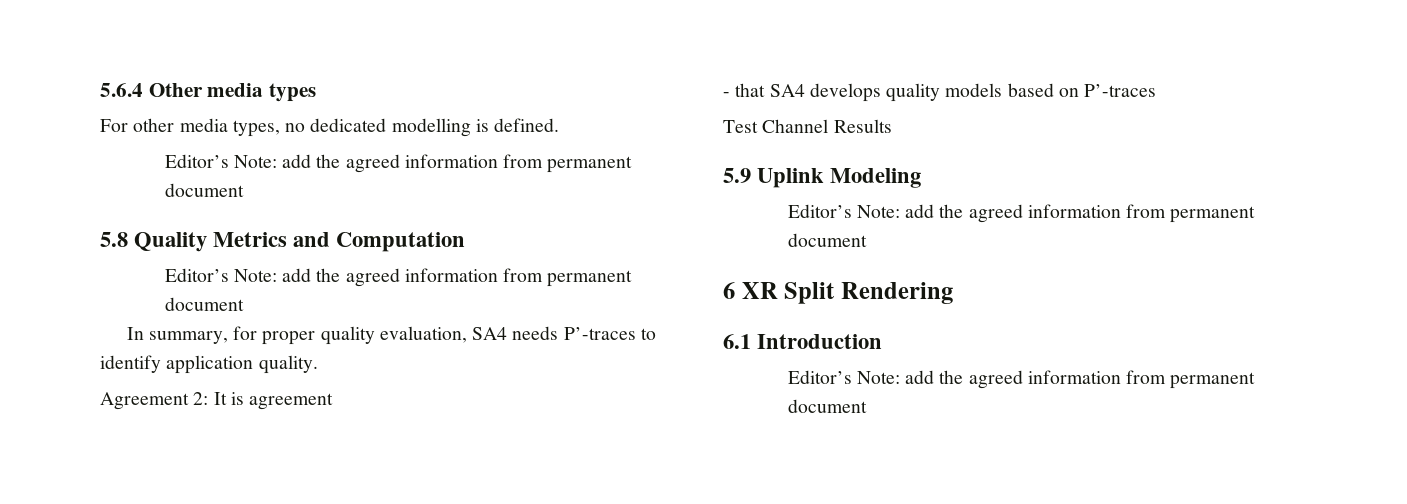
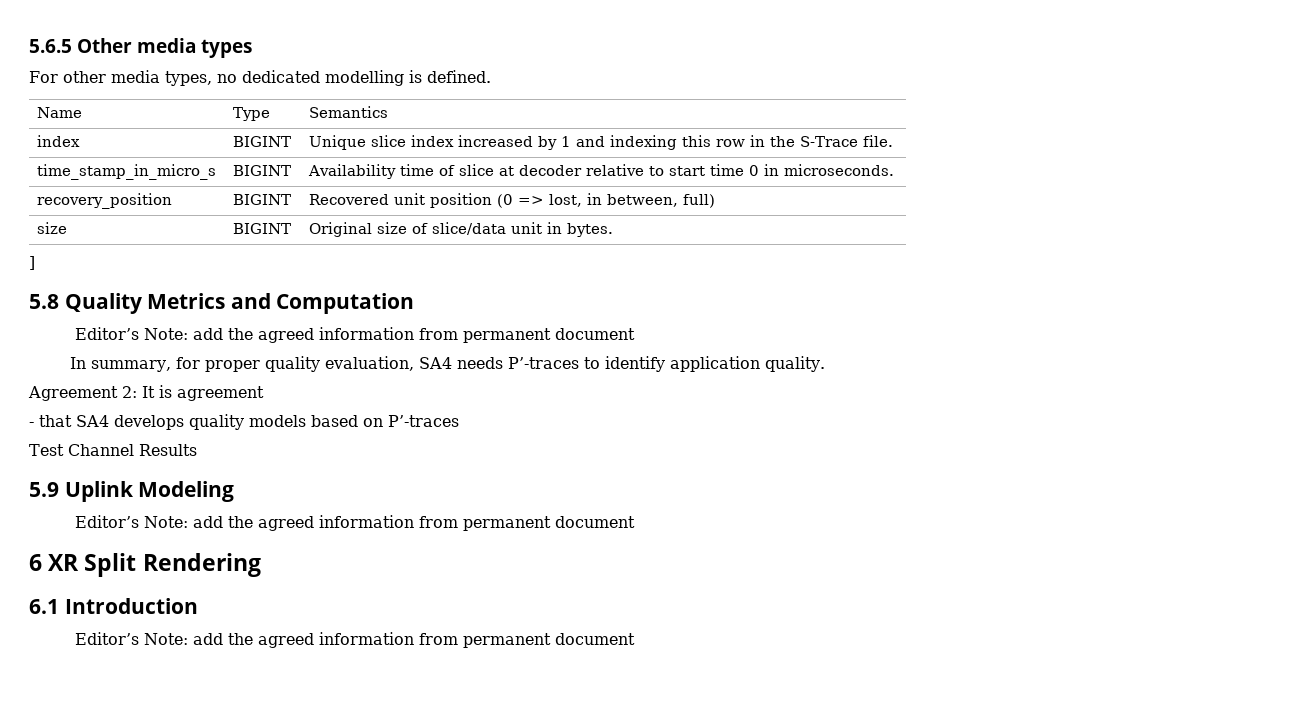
[100,83,143,97] 5.6.4 -> [29,39,72,53] 5.6.5
[164,154,633,173] [164,183,244,197] // Editor’s Note: add the agreed information from permanent document -> [37,107,83,118] [233,107,271,121] [309,106,389,118] [37,135,81,147] [233,136,292,147] [309,135,894,150] [37,164,217,180] [233,165,292,176] [308,164,895,179] [37,193,173,209] [233,194,292,205] [309,193,716,208] [37,222,68,234] [233,223,292,234] [309,222,614,237] [29,256,35,270] // Name | Type | Semantics // index | BIGINT | Unique slice index increased by 1 and indexing this row in the S-Trace file. // time_stamp_in_micro_s | BIGINT | Availability time of slice at decoder relative to start time 0 in microseconds. // recovery_position | BIGINT | Recovered unit position (0 => lost, in between, full) // size | BIGINT | Original size of slice/data unit in bytes. // ]

